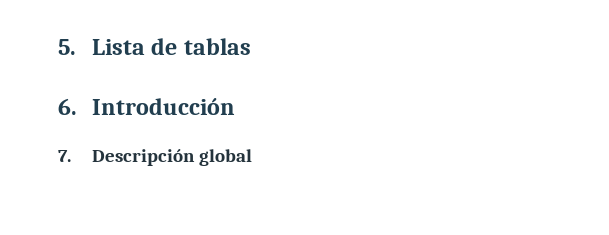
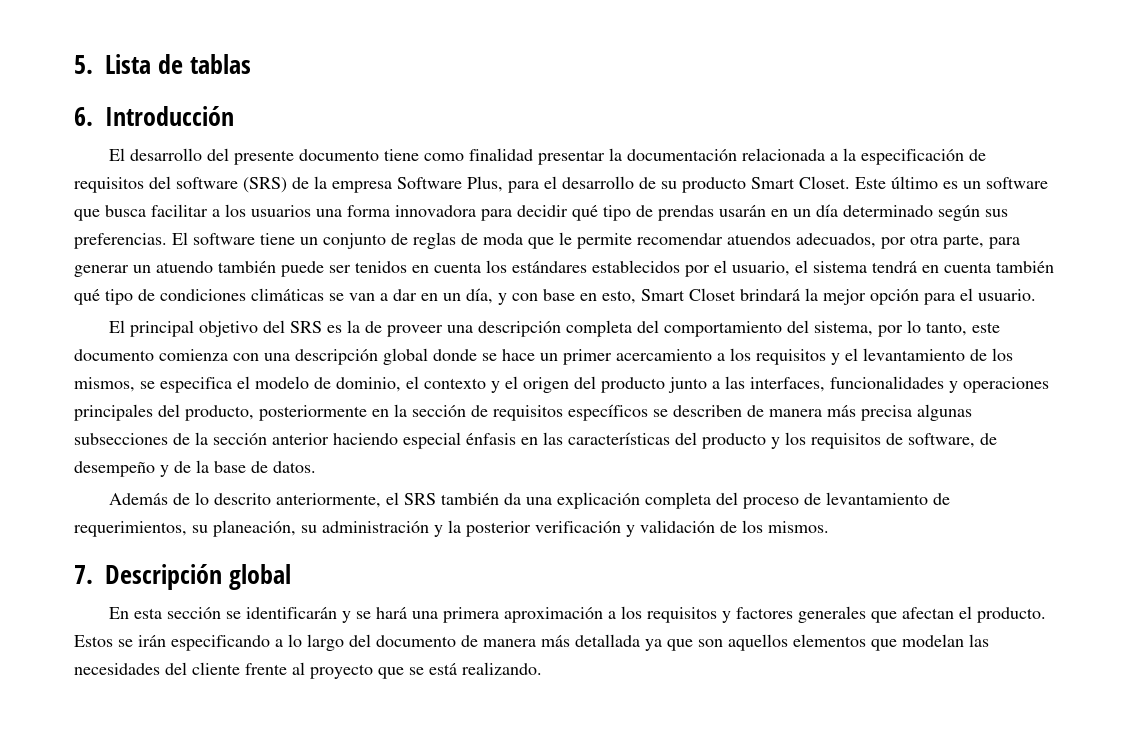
[58,149,252,166] 7. Descripción global -> [108,148,986,165] [74,176,1048,193] [74,204,1008,221] [74,232,1020,249] [74,260,1054,277] [74,288,1036,305] [108,320,1000,337] [74,348,1013,365] [74,376,1049,393] [74,404,972,421] [74,432,997,449] [74,460,316,477] [108,492,950,509] [74,520,829,537] [74,564,291,590] [108,606,1046,623] [74,634,989,651] [74,662,542,679] El desarrollo del presente documento tiene como finalidad presentar la documentación relacionada a la especificación de requisitos del software (SRS) de la empresa Software Plus, para el desarrollo de su producto Smart Closet. Este último es un software que busca facilitar a los usuarios una forma innovadora para decidir qué tipo de prendas usarán en un día determinado según sus preferencias. El software tiene un conjunto de reglas de moda que le permite recomendar atuendos adecuados, por otra parte, para generar un atuendo también puede ser tenidos en cuenta los estándares establecidos por el usuario, el sistema tendrá en cuenta también qué tipo de condiciones climáticas se van a dar en un día, y con base en esto, Smart Closet brindará la mejor opción para el usuario. // El principal objetivo del SRS es la de proveer una descripción completa del comportamiento del sistema, por lo tanto, este documento comienza con una descripción global donde se hace un primer acercamiento a los requisitos y el levantamiento de los mismos, se especifica el modelo de dominio, el contexto y el origen del producto junto a las interfaces, funcionalidades y operaciones principales del producto, posteriormente en la sección de requisitos específicos se describen de manera más precisa algunas subsecciones de la sección anterior haciendo especial énfasis en las características del producto y los requisitos de software, de desempeño y de la base de datos. // Además de lo descrito anteriormente, el SRS también da una explicación completa del proceso de levantamiento de requerimientos, su planeación, su administración y la posterior verificación y validación de los mismos. // 7. Descripción global // En esta sección se identificarán y se hará una primera aproximación a los requisitos y factores generales que afectan el producto. Estos se irán especificando a lo largo del documento de manera más detallada ya que son aquellos elementos que modelan las necesidades del cliente frente al proyecto que se está realizando.

